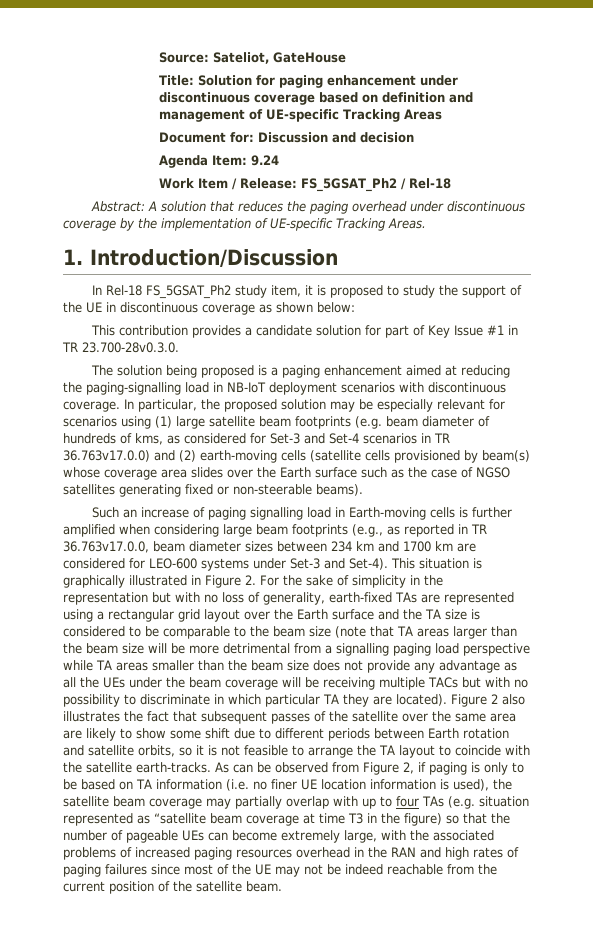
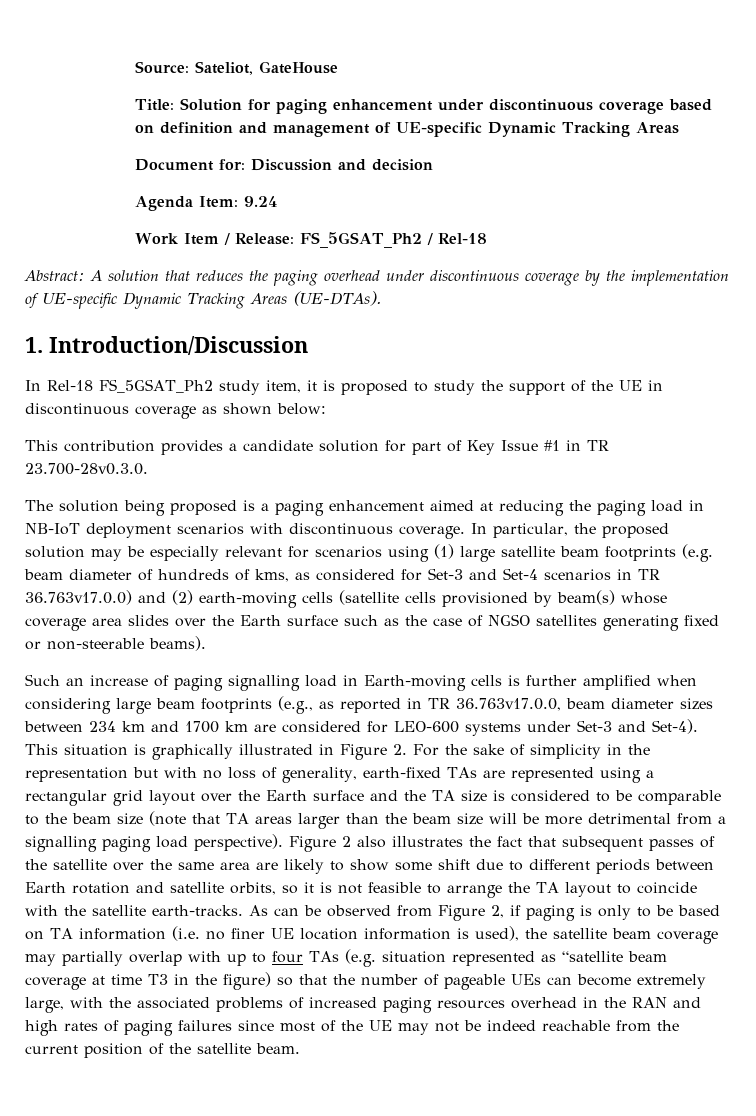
(339, 115) none -> [488,122,557,137] Dynamic
[336,218,426,231] Tracking Areas. -> [123,291,381,309] Dynamic Tracking Areas (UE-DTAs).
[86,382,181,395] paging-signalling -> [597,500,646,516] paging
[463,643,530,656] [63,660,517,673] [63,677,528,690] [63,694,447,707] perspective while TA areas smaller than the beam size does not provide any advantage as all the UEs under the beam coverage will be receiving multiple TACs but with no possibility to discriminate in which particular TA they are located). -> [194,834,283,851] perspective).

